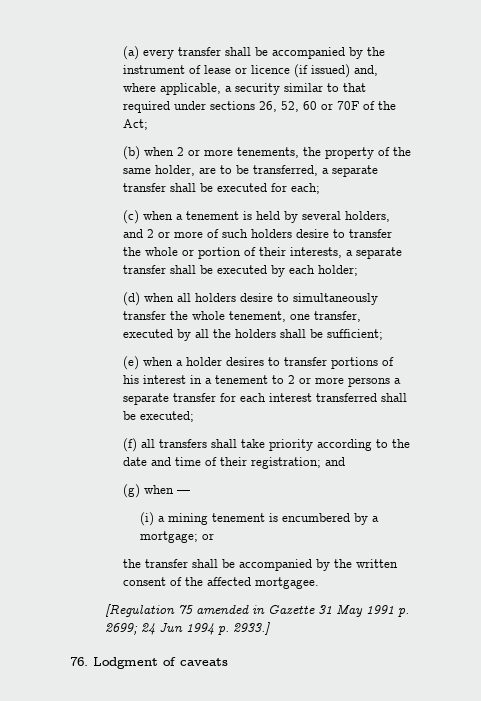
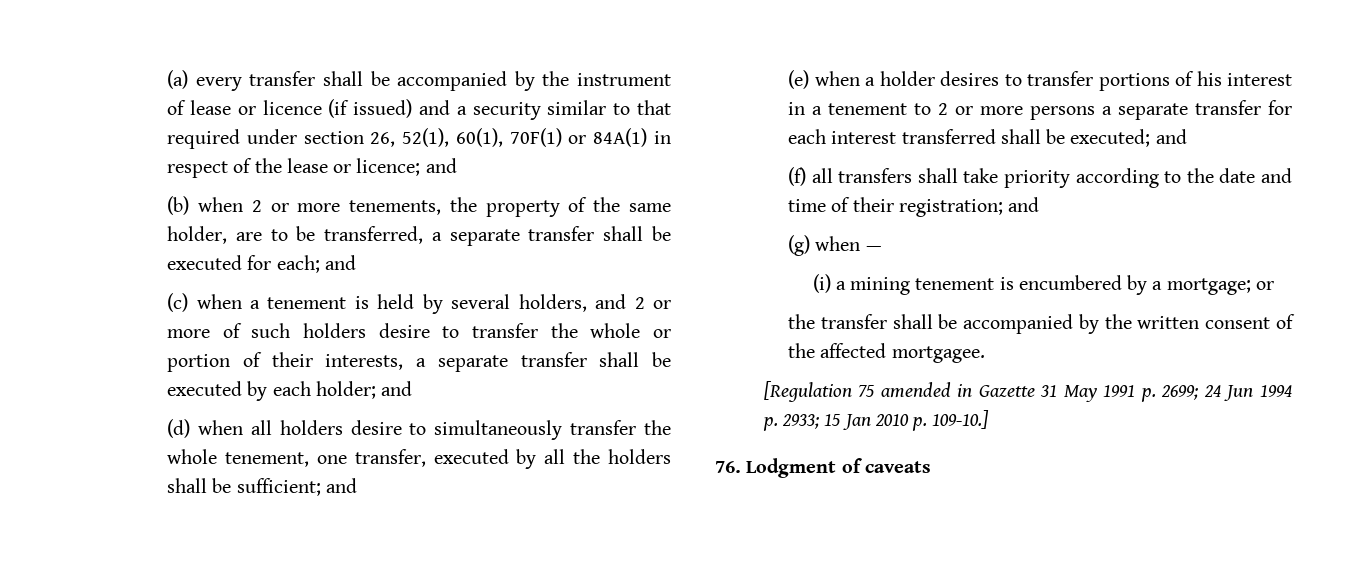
[353,65,378,76] [122,83,221,95] and, where applicable, -> [418,100,450,115] and
[209,101,396,112] [122,119,148,130] sections 26, 52, 60 or 70F of the Act; -> [303,128,672,147] [167,158,457,178] section 26, 52(1), 60(1), 70F(1) or 84A(1) in respect of the lease or licence; and
(320, 188) none -> [324,255,356,270] and
(358, 270) none -> [381,381,413,396] and
(383, 334) none -> [325,478,357,493] and
(194, 416) none -> [1155,129,1187,144] and
[233,622,271,635] 2933.] -> [782,410,990,431] 2933; 15 Jan 2010 p. 109-10.]

